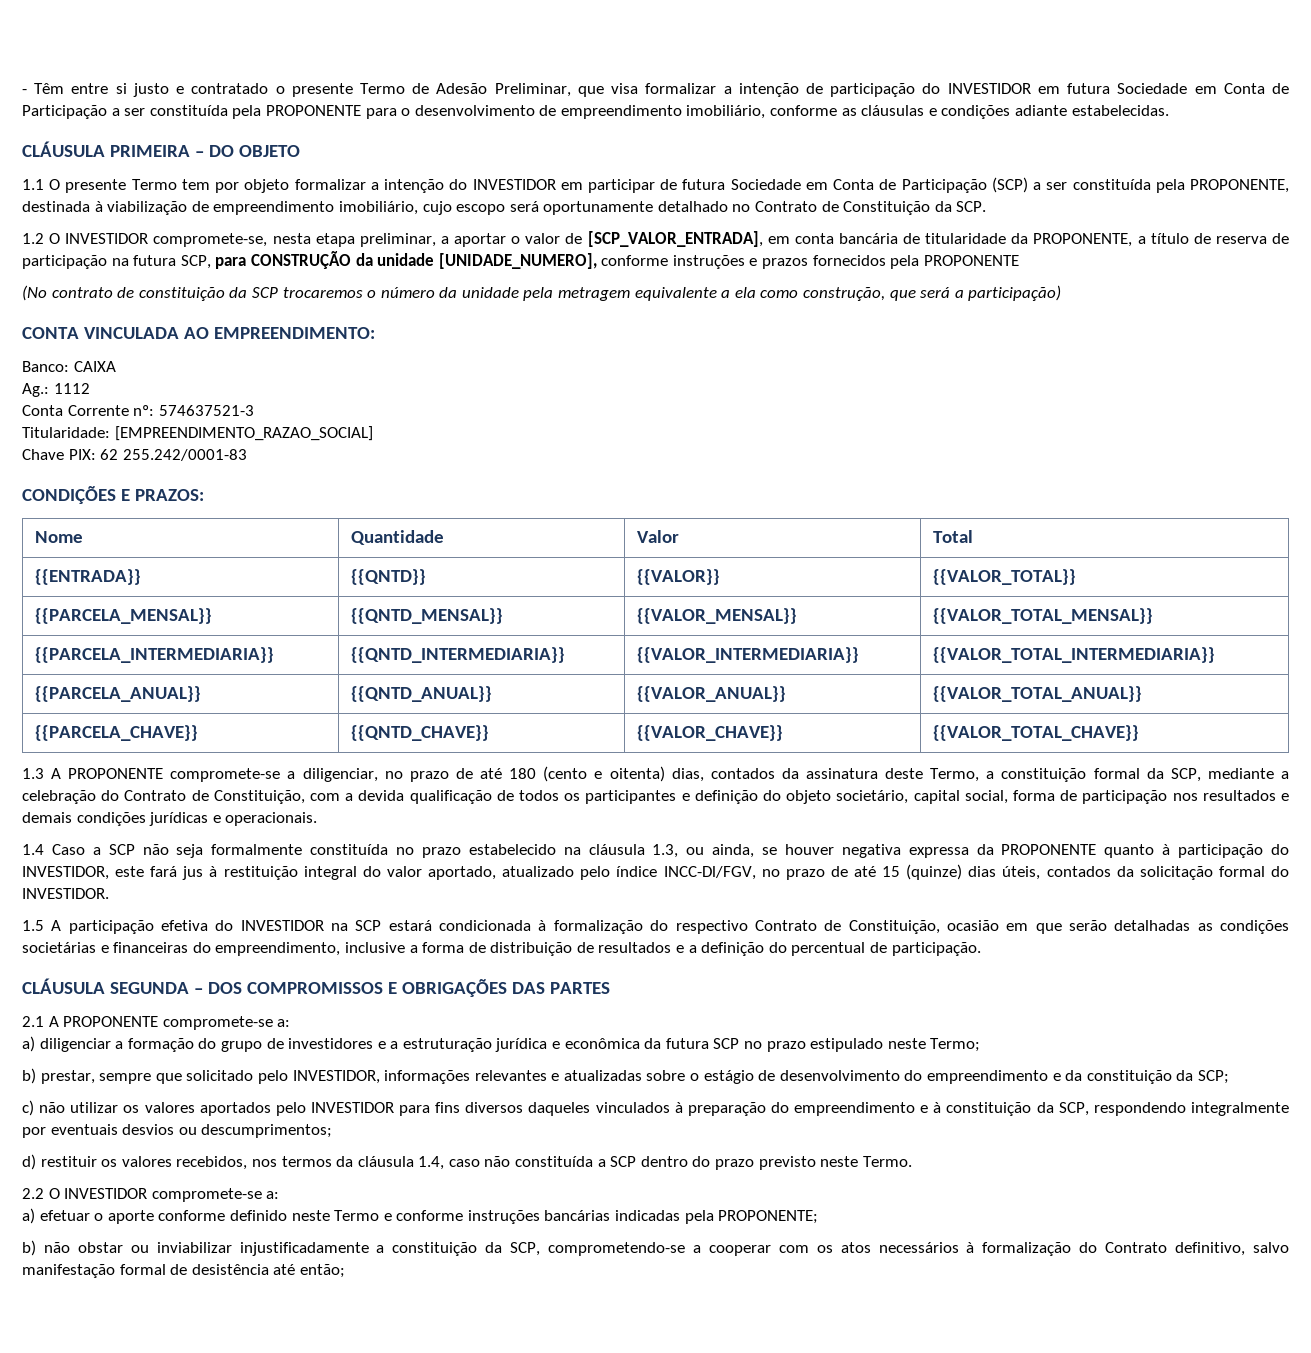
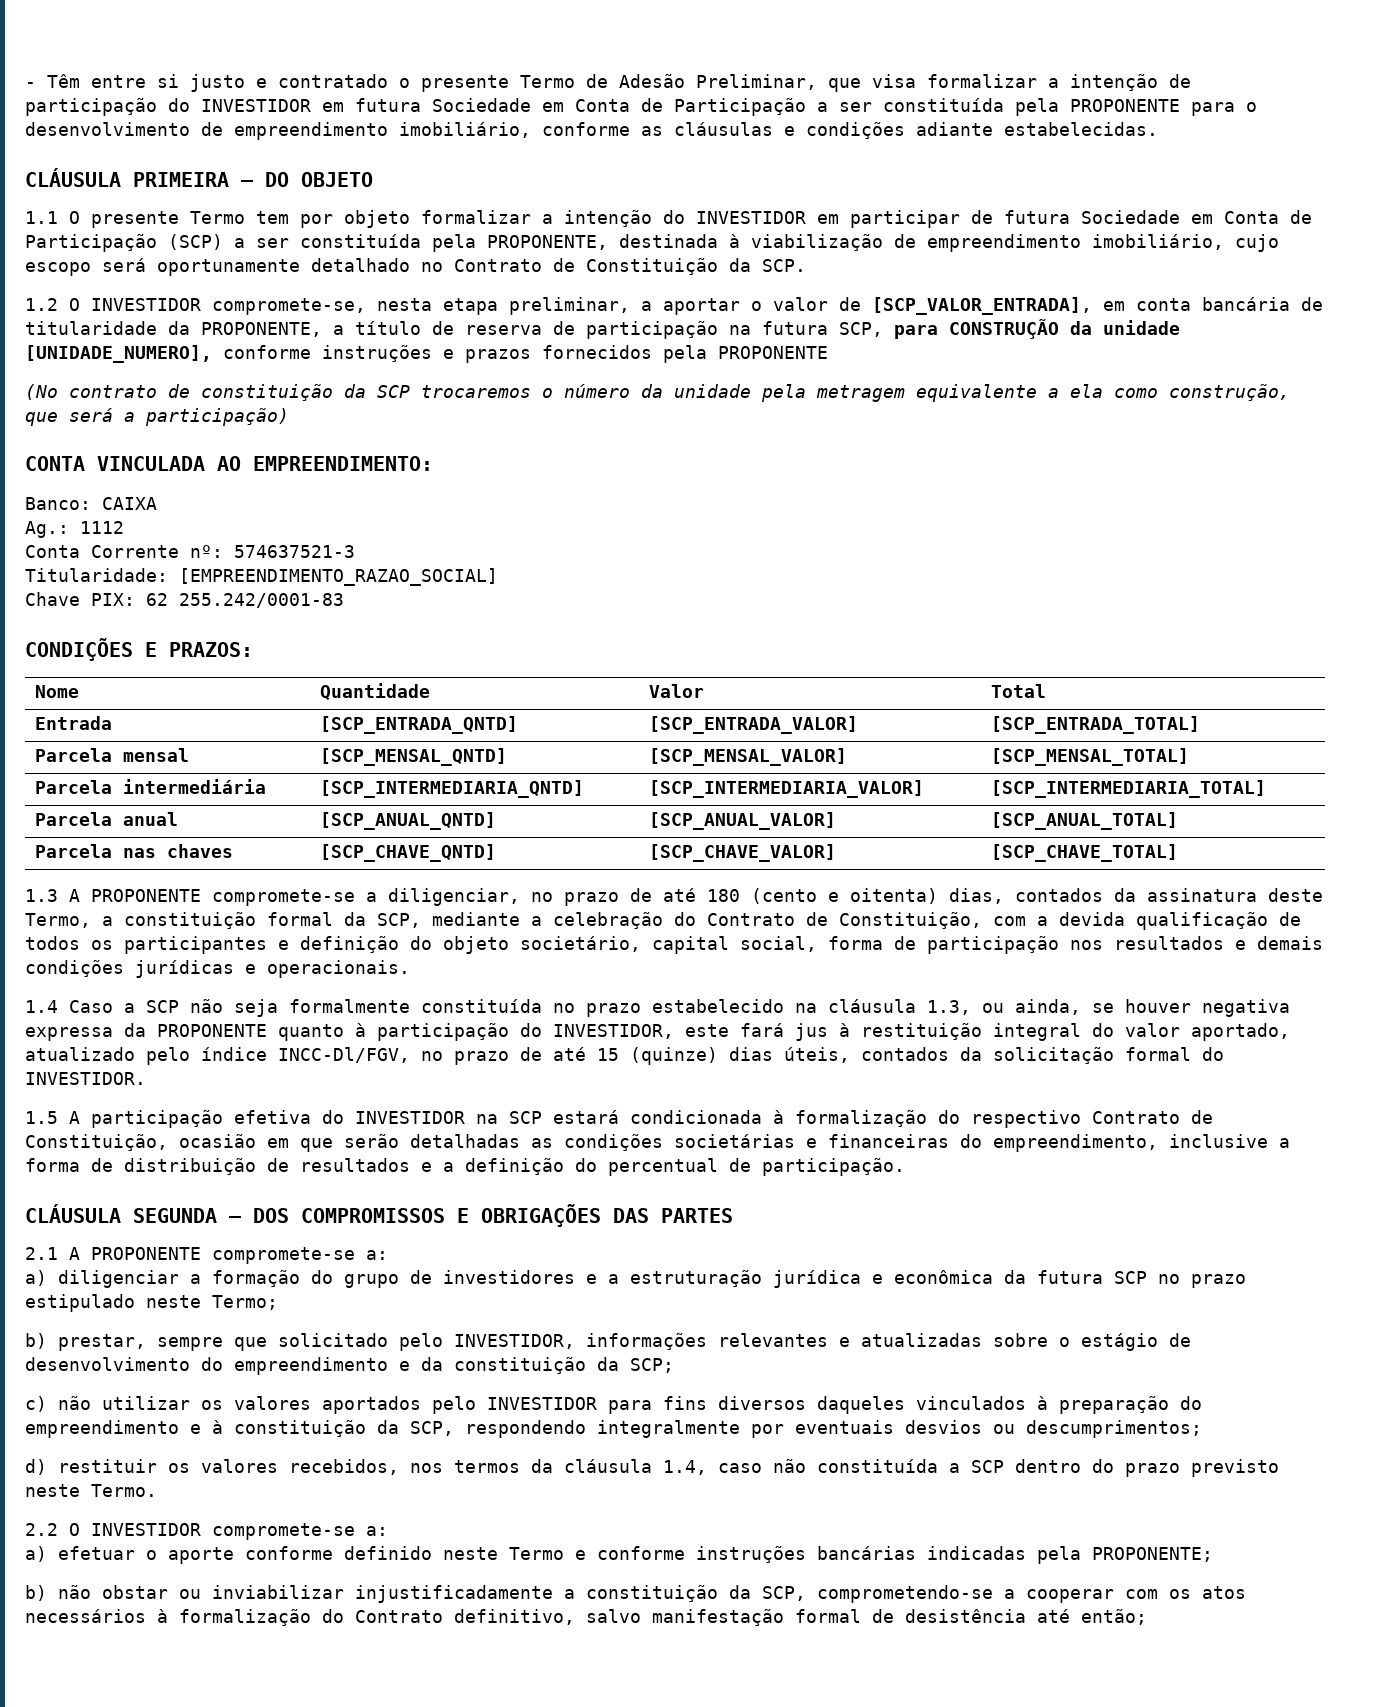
[34,569,141,585] [350,569,426,585] [636,569,720,585] [932,569,1076,585] [34,608,212,624] [350,608,503,624] [636,608,797,624] [932,608,1153,624] [34,647,274,663] [350,647,565,663] [636,647,859,663] [932,647,1215,663] [34,686,201,702] [350,686,492,702] [636,686,786,702] [932,686,1142,702] [34,725,198,741] [350,725,489,741] [636,725,783,741] [932,725,1139,741] {{ENTRADA}} | {{QNTD}} | {{VALOR}} | {{VALOR_TOTAL}} // {{PARCELA_MENSAL}} | {{QNTD_MENSAL}} | {{VALOR_MENSAL}} | {{VALOR_TOTAL_MENSAL}} // {{PARCELA_INTERMEDIARIA}} | {{QNTD_INTERMEDIARIA}} | {{VALOR_INTERMEDIARIA}} | {{VALOR_TOTAL_INTERMEDIARIA}} // {{PARCELA_ANUAL}} | {{QNTD_ANUAL}} | {{VALOR_ANUAL}} | {{VALOR_TOTAL_ANUAL}} // {{PARCELA_CHAVE}} | {{QNTD_CHAVE}} | {{VALOR_CHAVE}} | {{VALOR_TOTAL_CHAVE}} -> [35,716,113,730] [320,716,519,734] [649,716,859,734] [991,716,1201,734] [35,748,190,762] [320,748,508,766] [649,748,848,766] [991,748,1190,766] [35,779,267,794] [320,780,585,798] [649,780,925,798] [991,780,1267,798] [35,812,179,826] [320,812,497,830] [649,812,837,830] [991,812,1179,830] [35,844,234,858] [320,844,497,862] [649,844,837,862] [991,844,1179,862] Entrada | [SCP_ENTRADA_QNTD] | [SCP_ENTRADA_VALOR] | [SCP_ENTRADA_TOTAL] // Parcela mensal | [SCP_MENSAL_QNTD] | [SCP_MENSAL_VALOR] | [SCP_MENSAL_TOTAL] // Parcela intermediária | [SCP_INTERMEDIARIA_QNTD] | [SCP_INTERMEDIARIA_VALOR] | [SCP_INTERMEDIARIA_TOTAL] // Parcela anual | [SCP_ANUAL_QNTD] | [SCP_ANUAL_VALOR] | [SCP_ANUAL_TOTAL] // Parcela nas chaves | [SCP_CHAVE_QNTD] | [SCP_CHAVE_VALOR] | [SCP_CHAVE_TOTAL]

